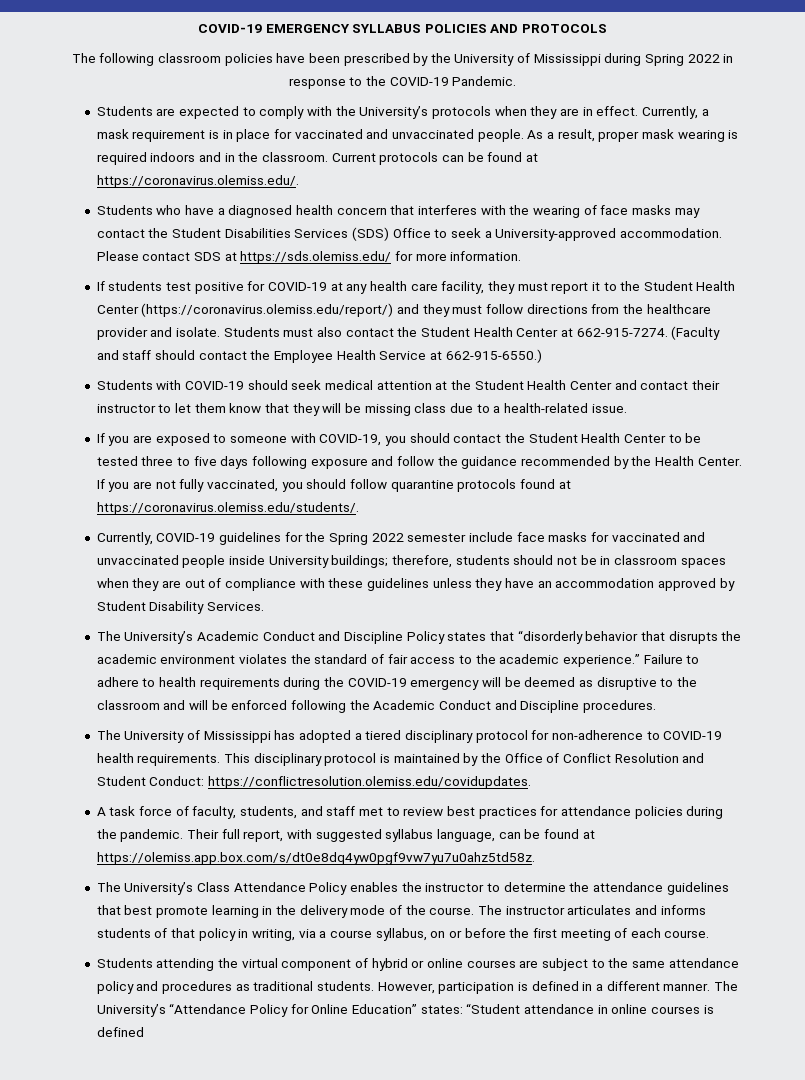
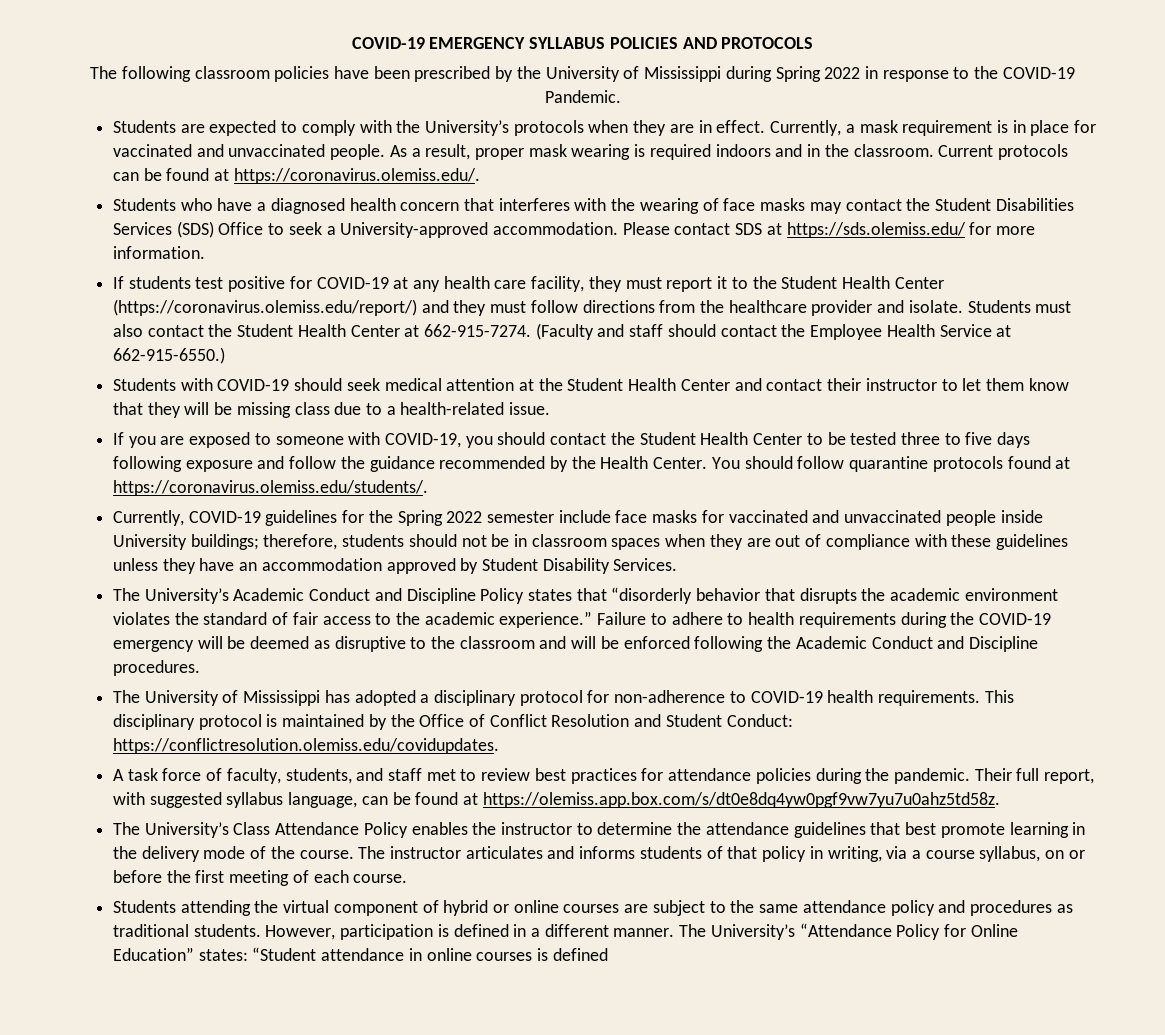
[96,479,303,492] If you are not fully vaccinated, you -> [711,457,740,469] You
[365,730,402,740] tiered -> (430, 698) none

